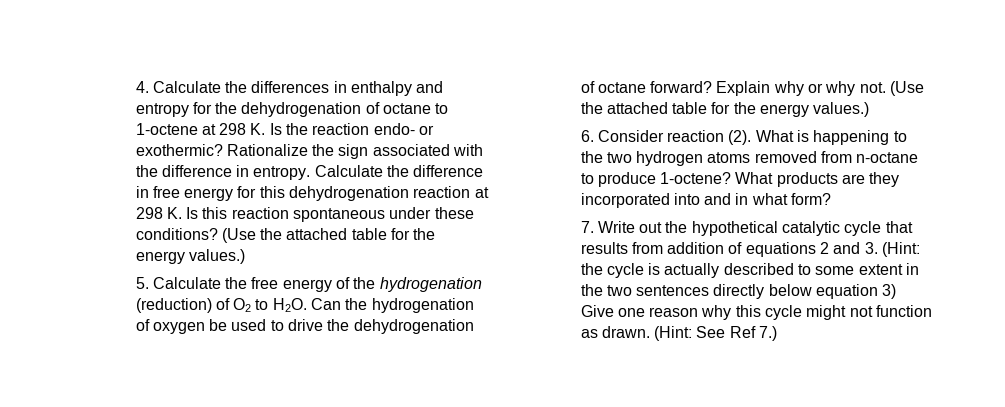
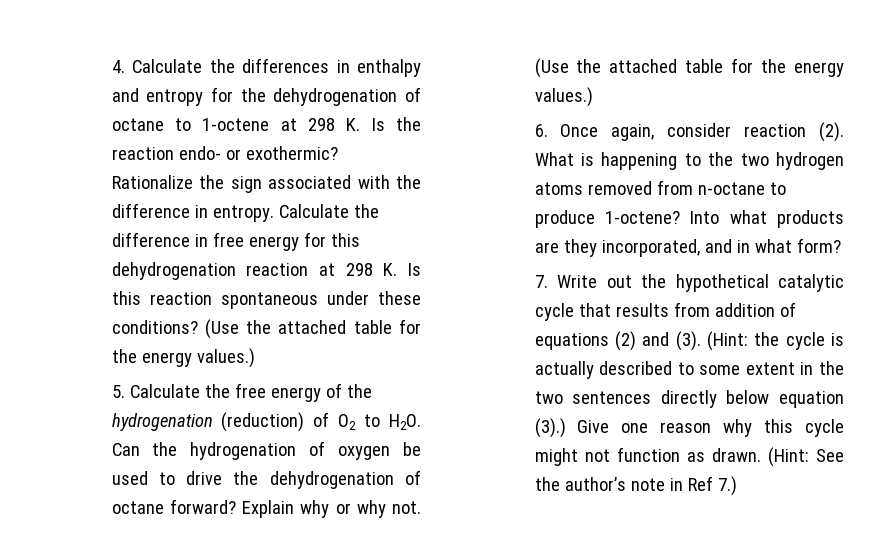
[597,130,664,142] Consider -> [560,123,732,141] Once again, consider
[735,172,774,184] What -> [690,210,767,224] Into what
[580,193,700,208] incorporated into -> [601,239,700,257] incorporated,
[820,242,878,254] 2 and 3. -> [614,331,701,351] (2) and (3).
[882,284,897,299] 3) -> [534,418,566,438] (3).)
(726, 332) none -> [534,477,683,491] the author’s note in

